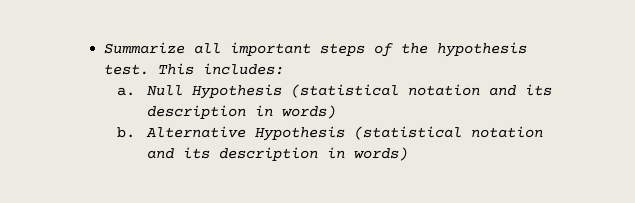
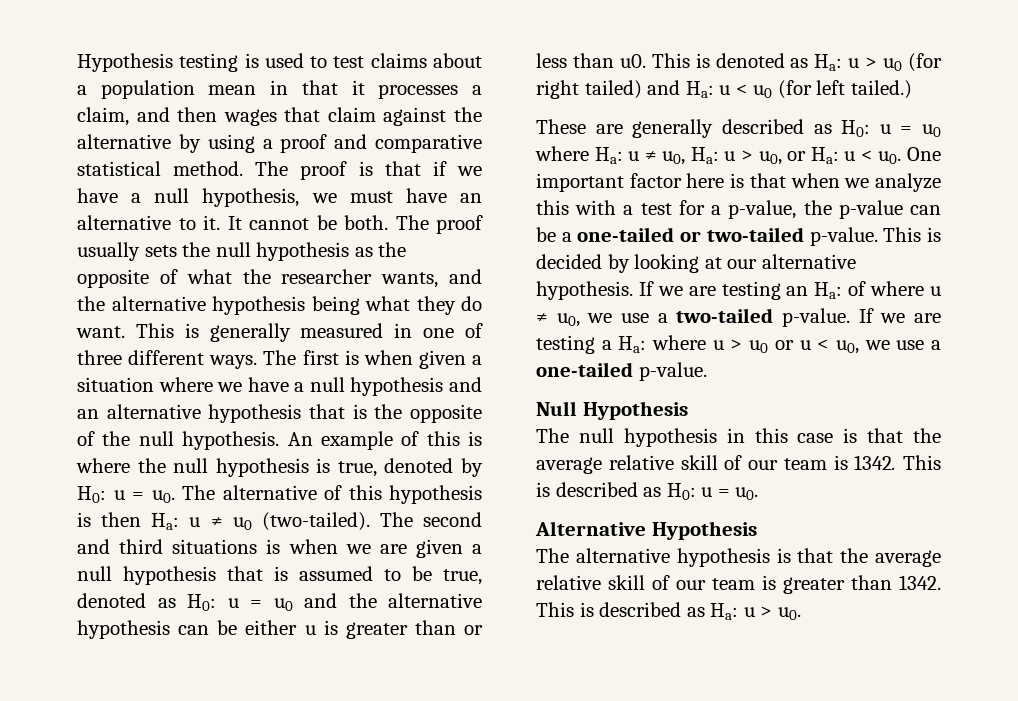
[103,42,527,57] [103,63,284,75] [116,84,553,99] [147,105,337,119] [116,126,544,141] [147,147,409,161] Summarize all important steps of the hypothesis test. This includes: // a. Null Hypothesis (statistical notation and its description in words) // b. Alternative Hypothesis (statistical notation and its description in words) -> [77,53,482,72] [77,80,483,99] [77,107,482,126] [77,134,482,153] [77,161,483,180] [77,188,483,207] [77,215,483,234] [77,242,407,261] [77,269,482,288] [77,296,482,315] [76,323,483,342] [77,350,482,369] [77,377,482,396] [77,404,483,423] [77,431,482,450] [76,458,483,477] [77,485,482,504] [77,512,482,531] [77,539,482,558] [77,566,482,585] [77,593,482,611] [77,620,483,639] [536,53,943,72] [536,80,912,99] [536,119,941,138] [535,146,941,165] [536,173,941,192] [536,200,941,219] [536,227,941,246] [536,254,856,273] [536,281,942,300] [536,308,941,327] [536,335,941,354] [536,362,707,381] [536,401,688,420] [536,428,941,447] [536,455,941,474] [536,482,759,500] [535,521,757,540] [536,548,941,567] [536,575,941,594] [536,602,801,620] Hypothesis testing is used to test claims about a population mean in that it processes a claim, and then wages that claim against the alternative by using a proof and comparative statistical method. The proof is that if we have a null hypothesis, we must have an alternative to it. It cannot be both. The proof usually sets the null hypothesis as the opposite of what the researcher wants, and the alternative hypothesis being what they do want. This is generally measured in one of three different ways. The first is when given a situation where we have a null hypothesis and an alternative hypothesis that is the opposite of the null hypothesis. An example of this is where the null hypothesis is true, denoted by H0: u = u0. The alternative of this hypothesis is then Ha: u ≠ u0 (two-tailed). The second and third situations is when we are given a null hypothesis that is assumed to be true, denoted as H0: u = u0 and the alternative hypothesis can be either u is greater than or less than u0. This is denoted as Ha: u > u0 (for right tailed) and Ha: u < u0 (for left tailed.) // These are generally described as H0: u = u0 where Ha: u ≠ u0, Ha: u > u0, or Ha: u < u0. One important factor here is that when we analyze this with a test for a p-value, the p-value can be a one-tailed or two-tailed p-value. This is decided by looking at our alternative hypothesis. If we are testing an Ha: of where u ≠ u0, we use a two-tailed p-value. If we are testing a Ha: where u > u0 or u < u0, we use a one-tailed p-value. // Null Hypothesis // The null hypothesis in this case is that the average relative skill of our team is 1342. This is described as H0: u = u0. // Alternative Hypothesis // The alternative hypothesis is that the average relative skill of our team is greater than 1342. This is described as Ha: u > u0.

